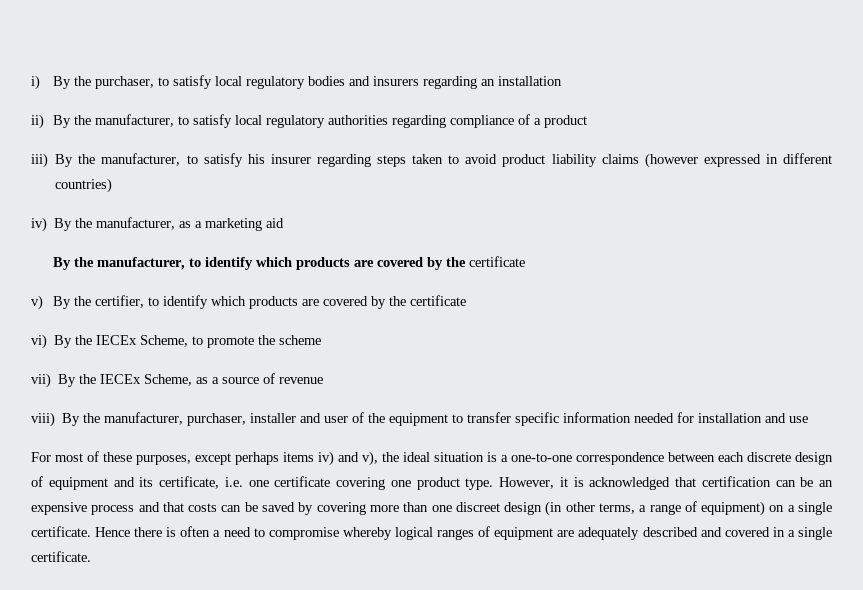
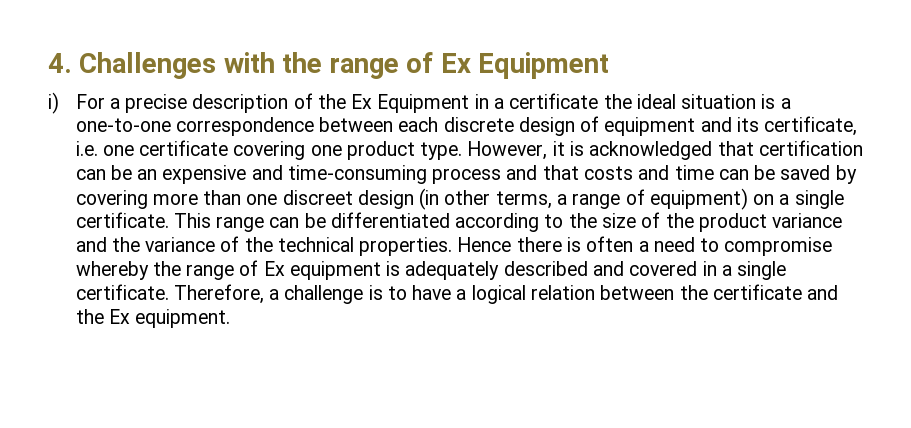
[31,75,563,90] [31,114,588,129] [31,153,832,168] [55,178,113,193] [31,217,285,232] [53,256,526,270] [31,295,467,310] [31,334,322,349] [31,373,324,388] [31,412,809,427] [31,451,378,466] i) By the purchaser, to satisfy local regulatory bodies and insurers regarding an installation // ii) By the manufacturer, to satisfy local regulatory authorities regarding compliance of a product // iii) By the manufacturer, to satisfy his insurer regarding steps taken to avoid product liability claims (however expressed in different countries) // iv) By the manufacturer, as a marketing aid // By the manufacturer, to identify which products are covered by the certificate // v) By the certifier, to identify which products are covered by the certificate // vi) By the IECEx Scheme, to promote the scheme // vii) By the IECEx Scheme, as a source of revenue // viii) By the manufacturer, purchaser, installer and user of the equipment to transfer specific information needed for installation and use // For most of these purposes, except perhaps items iv) and v), -> [48,52,609,79] [48,92,599,114] 4. Challenges with the range of Ex Equipment // i) For a precise description of the Ex Equipment in a certificate
(87, 508) none -> [251,165,427,184] and time-consuming
(218, 507) none -> [638,165,714,180] and time
(91, 531) none -> [173,212,843,232] [75,236,453,256] This range can be differentiated according to the size of the product variance and the variance of the technical properties.
[394,526,575,540] logical ranges of equipment are -> [152,260,401,280] the range of Ex equipment is
(91, 556) none -> [173,284,839,304] [75,309,231,328] Therefore, a challenge is to have a logical relation between the certificate and the Ex equipment.

